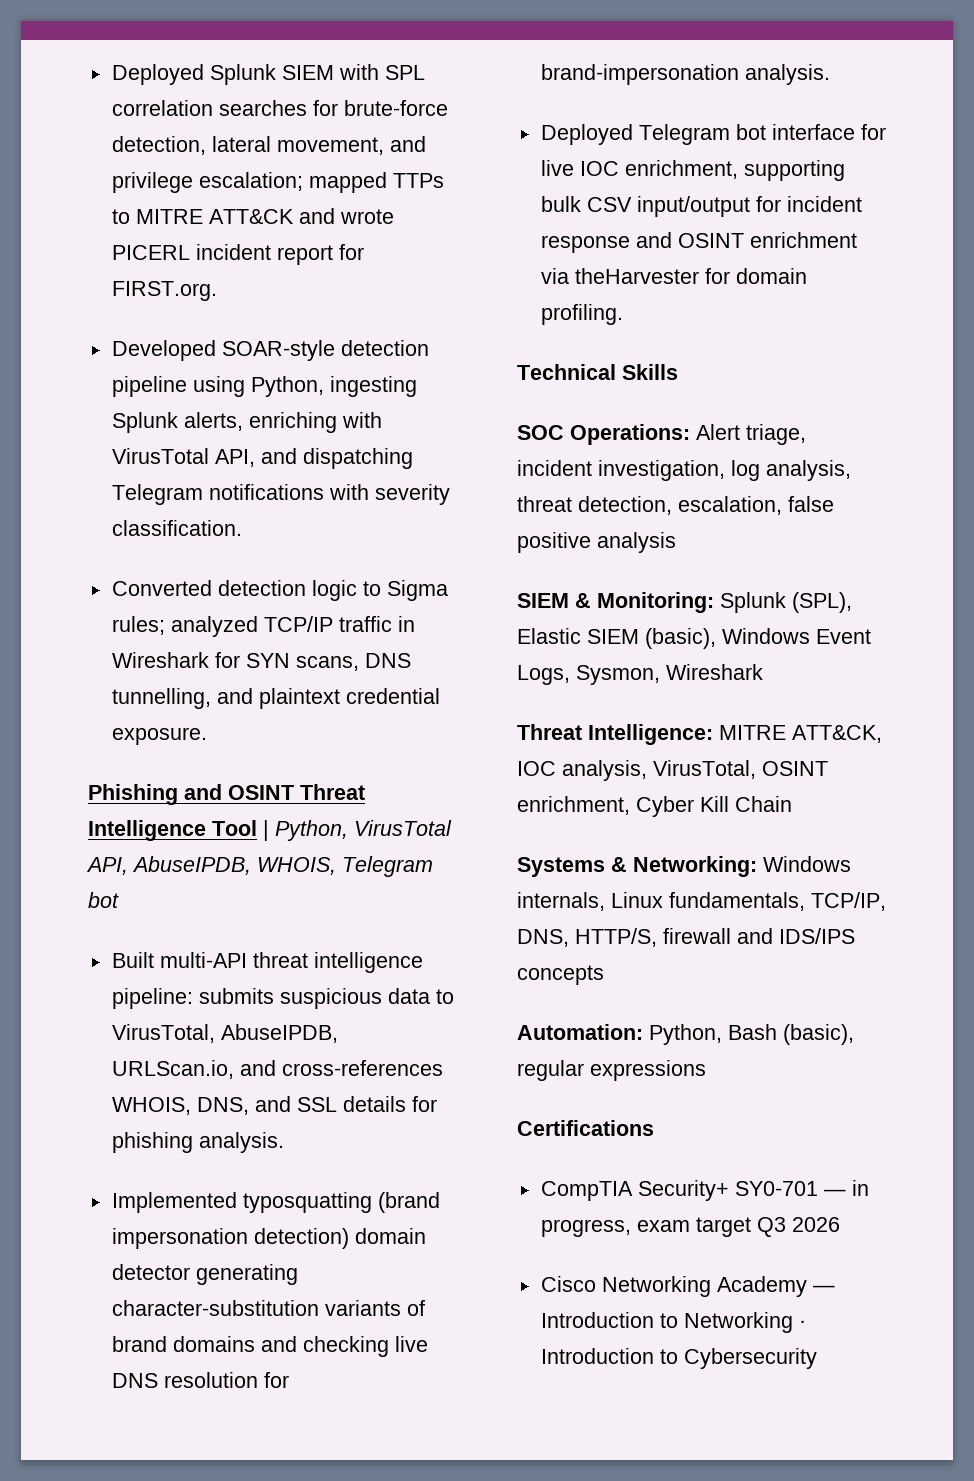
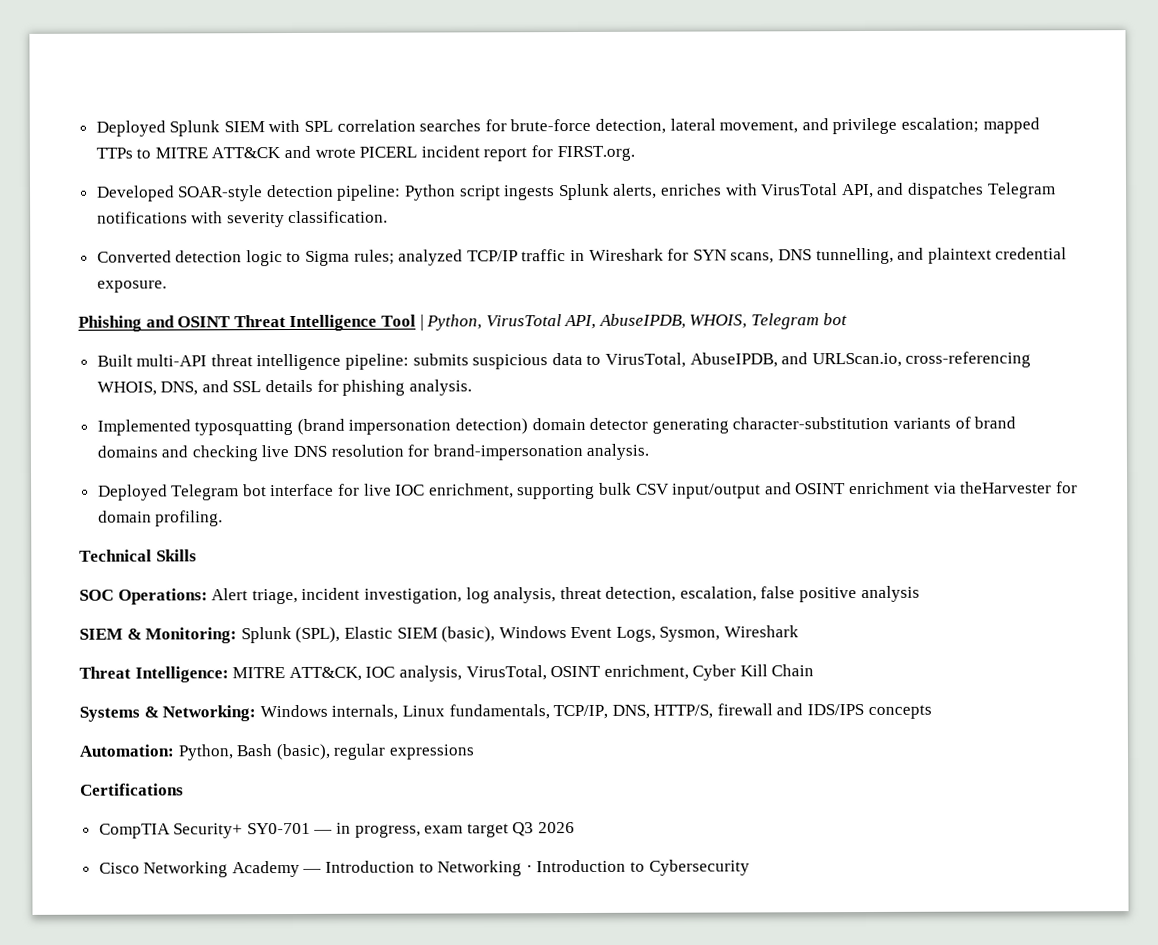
[111,376,417,397] pipeline using Python, ingesting -> [336,184,556,201] pipeline: Python script ingests
[248,412,337,433] enriching -> [660,183,723,196] enriches
[302,448,413,469] dispatching -> [906,182,984,199] dispatches
[111,1060,443,1079] URLScan.io, and cross-references -> [781,351,1032,368] and URLScan.io, cross-referencing
[755,196,862,212] [540,235,630,253] for incident response -> (762, 491) none

